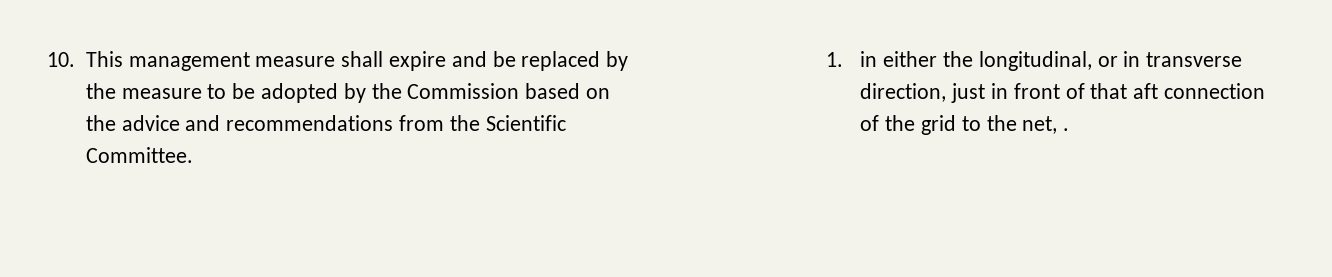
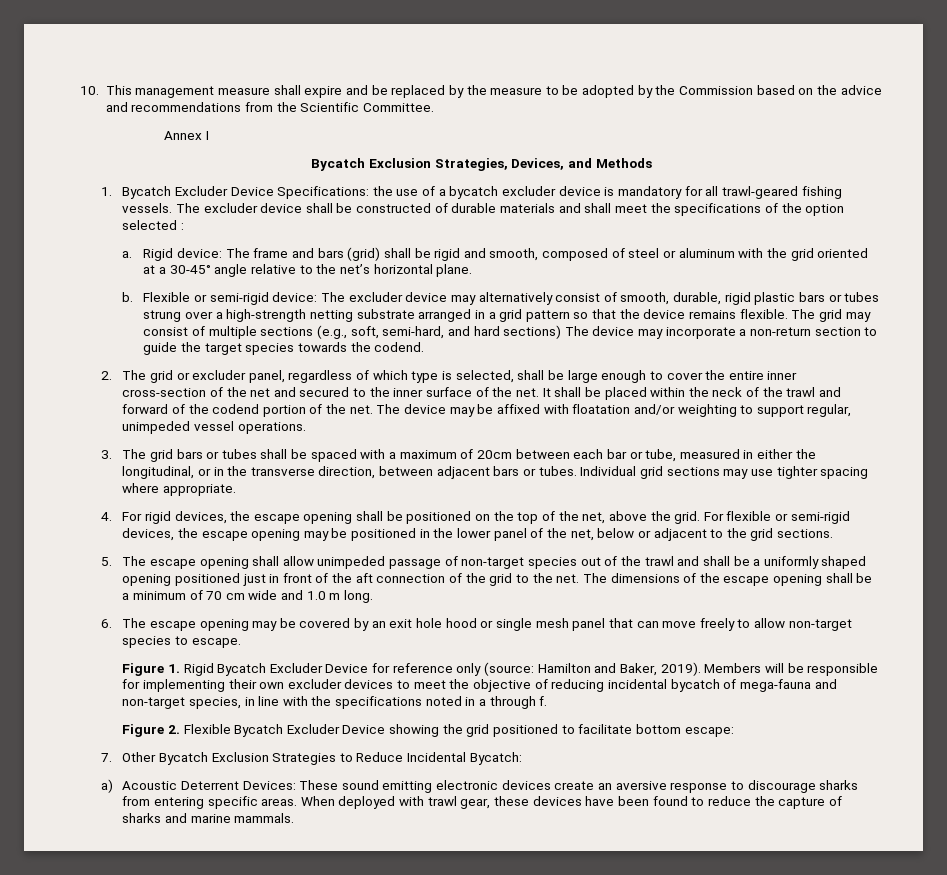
[825,52,843,67] 1. -> [164,131,210,140] [311,158,652,171] [101,186,842,199] [122,203,845,216] [122,220,184,230] [122,247,869,261] [143,264,473,277] [122,292,880,305] [143,309,871,322] [143,325,878,339] [143,342,425,355] [101,370,798,383] [122,387,842,400] [122,404,852,417] [122,421,306,434] [101,449,740,462] Annex I // Bycatch Exclusion Strategies, Devices, and Methods // 1. Bycatch Excluder Device Specifications: the use of a bycatch excluder device is mandatory for all trawl-geared fishing vessels. The excluder device shall be constructed of durable materials and shall meet the specifications of the option selected : // a. Rigid device: The frame and bars (grid) shall be rigid and smooth, composed of steel or aluminum with the grid oriented at a 30-45° angle relative to the net’s horizontal plane. // b. Flexible or semi-rigid device: The excluder device may alternatively consist of smooth, durable, rigid plastic bars or tubes strung over a high-strength netting substrate arranged in a grid pattern so that the device remains flexible. The grid may consist of multiple sections (e.g., soft, semi-hard, and hard sections) The device may incorporate a non-return section to guide the target species towards the codend. // 2. The grid or excluder panel, regardless of which type is selected, shall be large enough to cover the entire inner cross-section of the net and secured to the inner surface of the net. It shall be placed within the neck of the trawl and forward of the codend portion of the net. The device may be affixed with floatation and/or weighting to support regular, unimpeded vessel operations. // 3. The grid bars or tubes shall be spaced with a maximum of 20cm between each bar or tube, measured
(1141, 59) none -> [227,466,248,476] the
(947, 92) none -> [379,466,869,479] [122,483,236,496] [101,511,850,524] [122,528,834,541] [101,556,867,569] [122,573,240,586] between adjacent bars or tubes. Individual grid sections may use tighter spacing where appropriate. // 4. For rigid devices, the escape opening shall be positioned on the top of the net, above the grid. For flexible or semi-rigid devices, the escape opening may be positioned in the lower panel of the net, below or adjacent to the grid sections. // 5. The escape opening shall allow unimpeded passage of non-target species out of the trawl and shall be a uniformly shaped opening positioned
[1090,83,1128,99] that -> [332,573,353,583] the
[1022,116,1070,134] net, . -> [556,573,873,586] [122,590,374,603] [101,618,852,631] [122,636,241,648] [122,662,879,676] [122,679,837,692] [122,696,548,709] [122,724,734,737] [101,752,522,765] [101,779,859,793] [122,796,842,809] [122,813,295,823] net. The dimensions of the escape opening shall be a minimum of 70 cm wide and 1.0 m long. // 6. The escape opening may be covered by an exit hole hood or single mesh panel that can move freely to allow non-target species to escape. // Figure 1. Rigid Bycatch Excluder Device for reference only (source: Hamilton and Baker, 2019). Members will be responsible for implementing their own excluder devices to meet the objective of reducing incidental bycatch of mega-fauna and non-target species, in line with the specifications noted in a through f. // Figure 2. Flexible Bycatch Excluder Device showing the grid positioned to facilitate bottom escape: // 7. Other Bycatch Exclusion Strategies to Reduce Incidental Bycatch: // a) Acoustic Deterrent Devices: These sound emitting electronic devices create an aversive response to discourage sharks from entering specific areas. When deployed with trawl gear, these devices have been found to reduce the capture of sharks and marine mammals.

